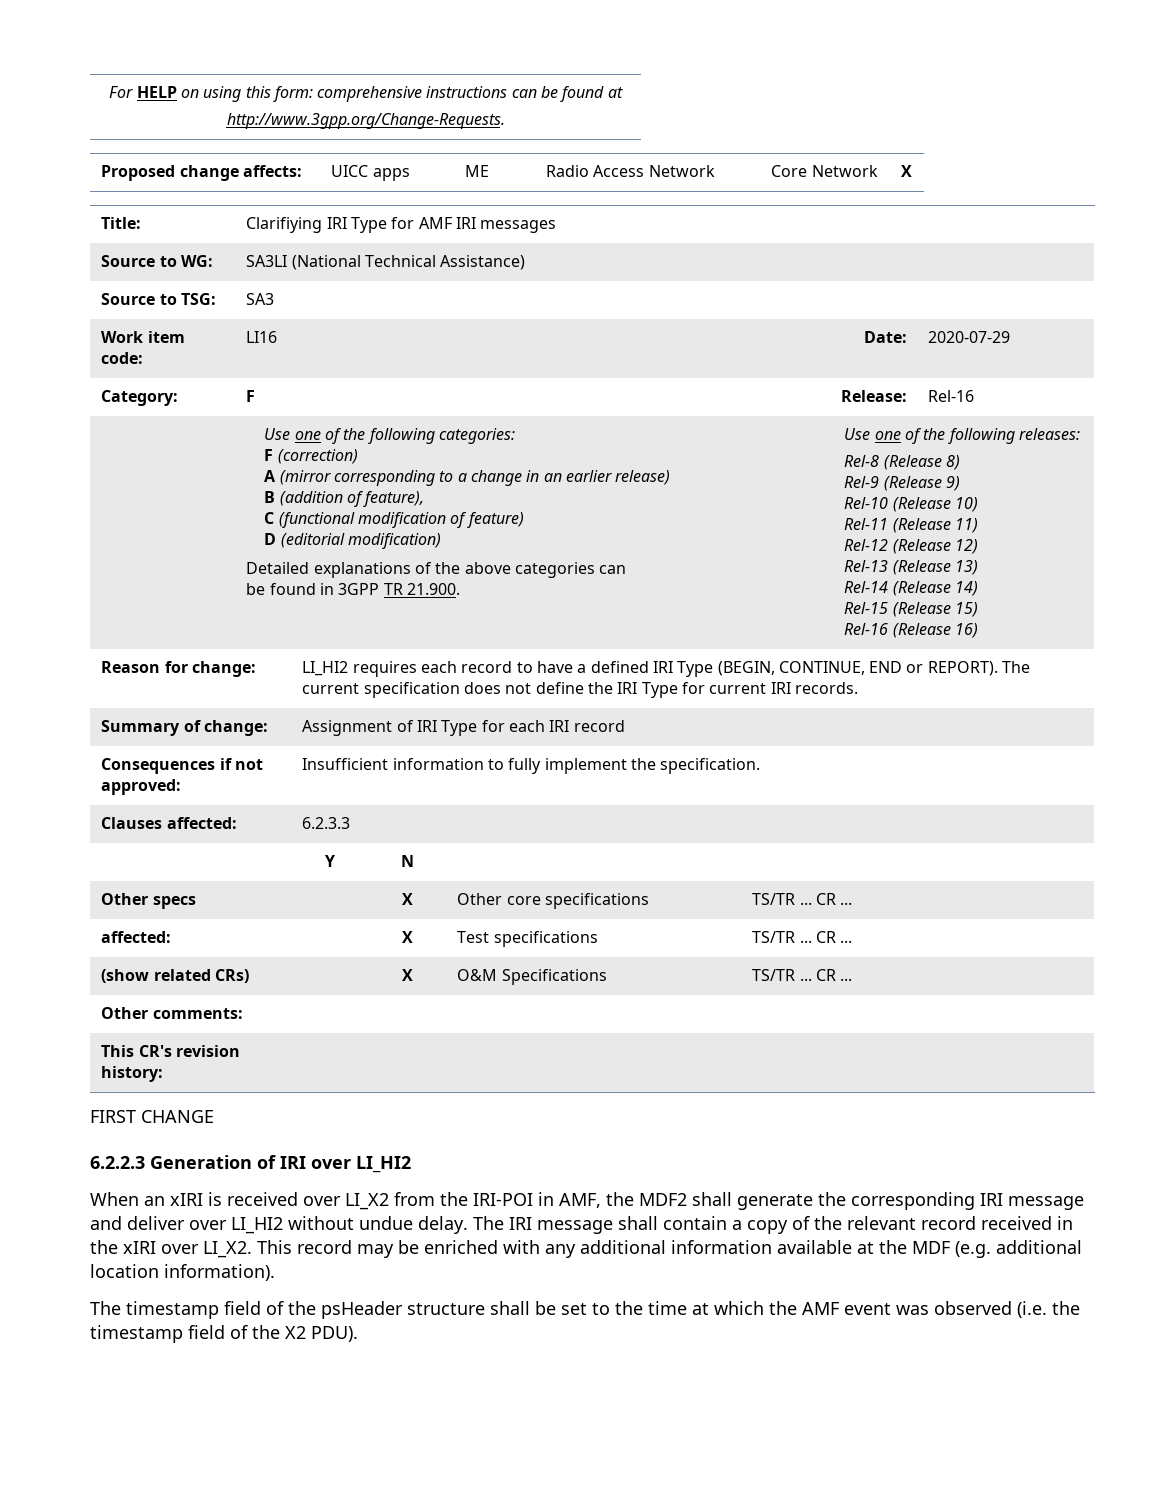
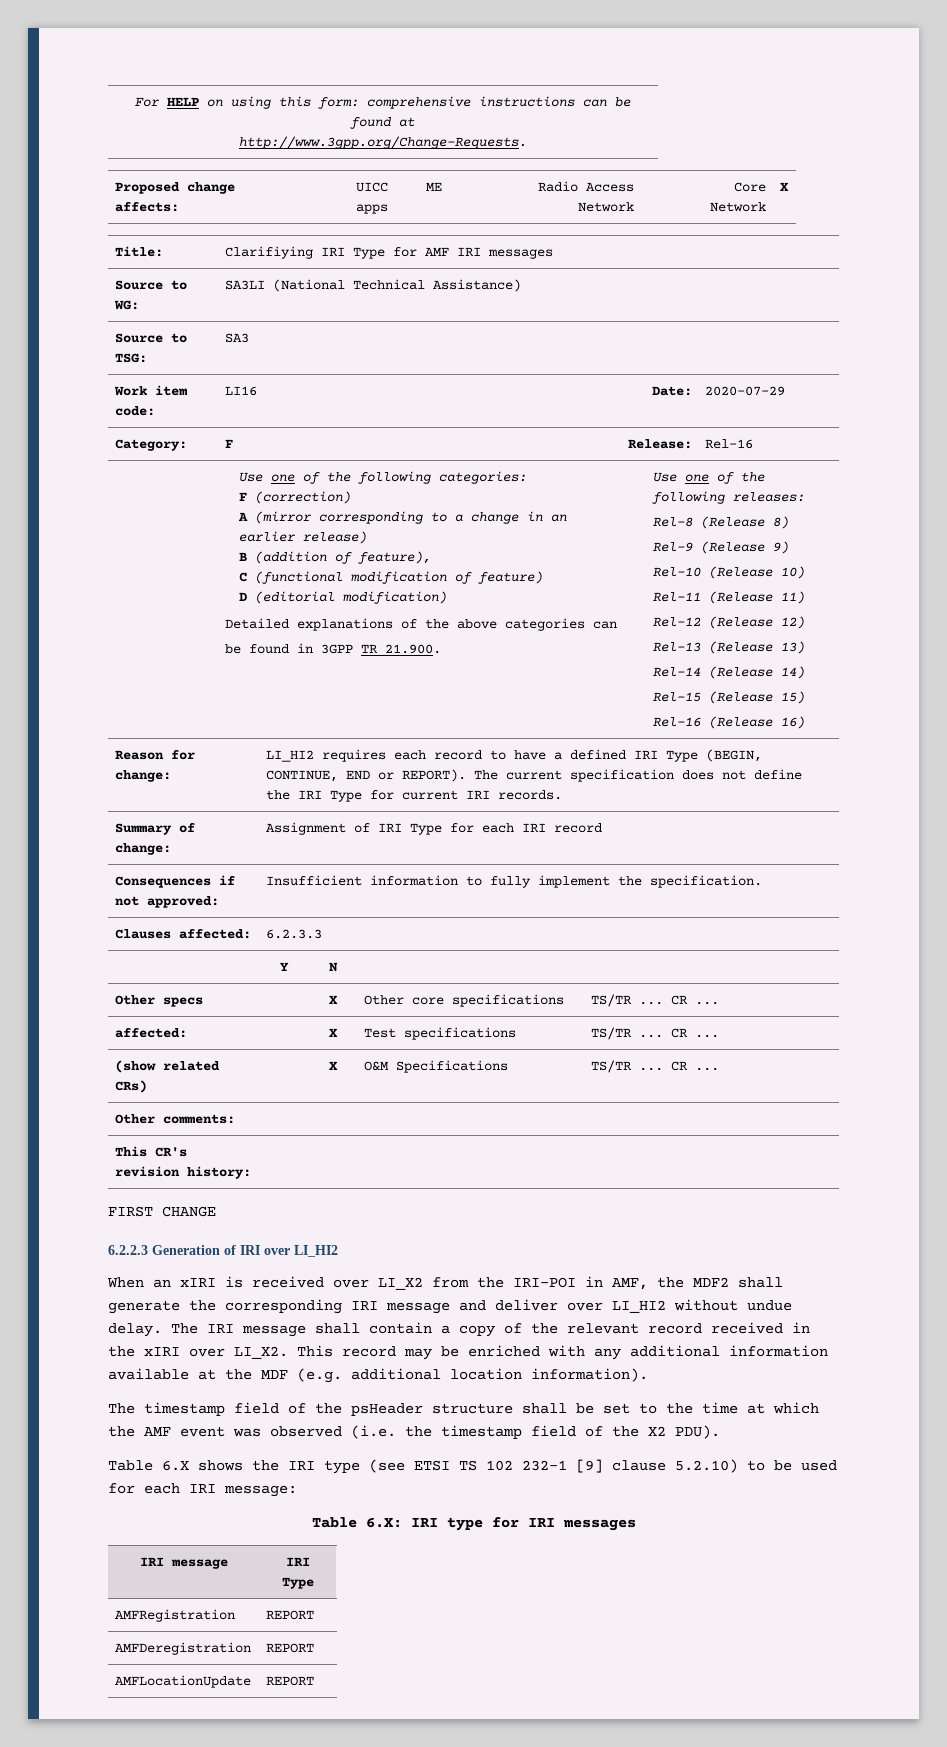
(358, 1334) none -> [108,1459,837,1474] [108,1483,297,1497] [311,1517,636,1531] [140,1557,228,1569] [286,1557,310,1566] [282,1577,314,1589] [115,1609,236,1622] [266,1610,315,1620] [115,1642,252,1655] [266,1643,315,1653] [115,1675,252,1688] [266,1676,315,1686] // Table 6.X shows the IRI type (see ETSI TS 102 232-1 [9] clause 5.2.10) to be used for each IRI message: // Table 6.X: IRI type for IRI messages // IRI message | IRI Type // AMFRegistration | REPORT // AMFDeregistration | REPORT // AMFLocationUpdate | REPORT

